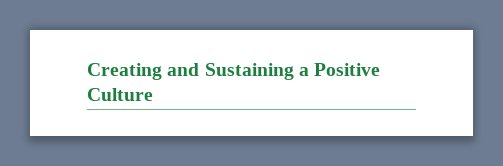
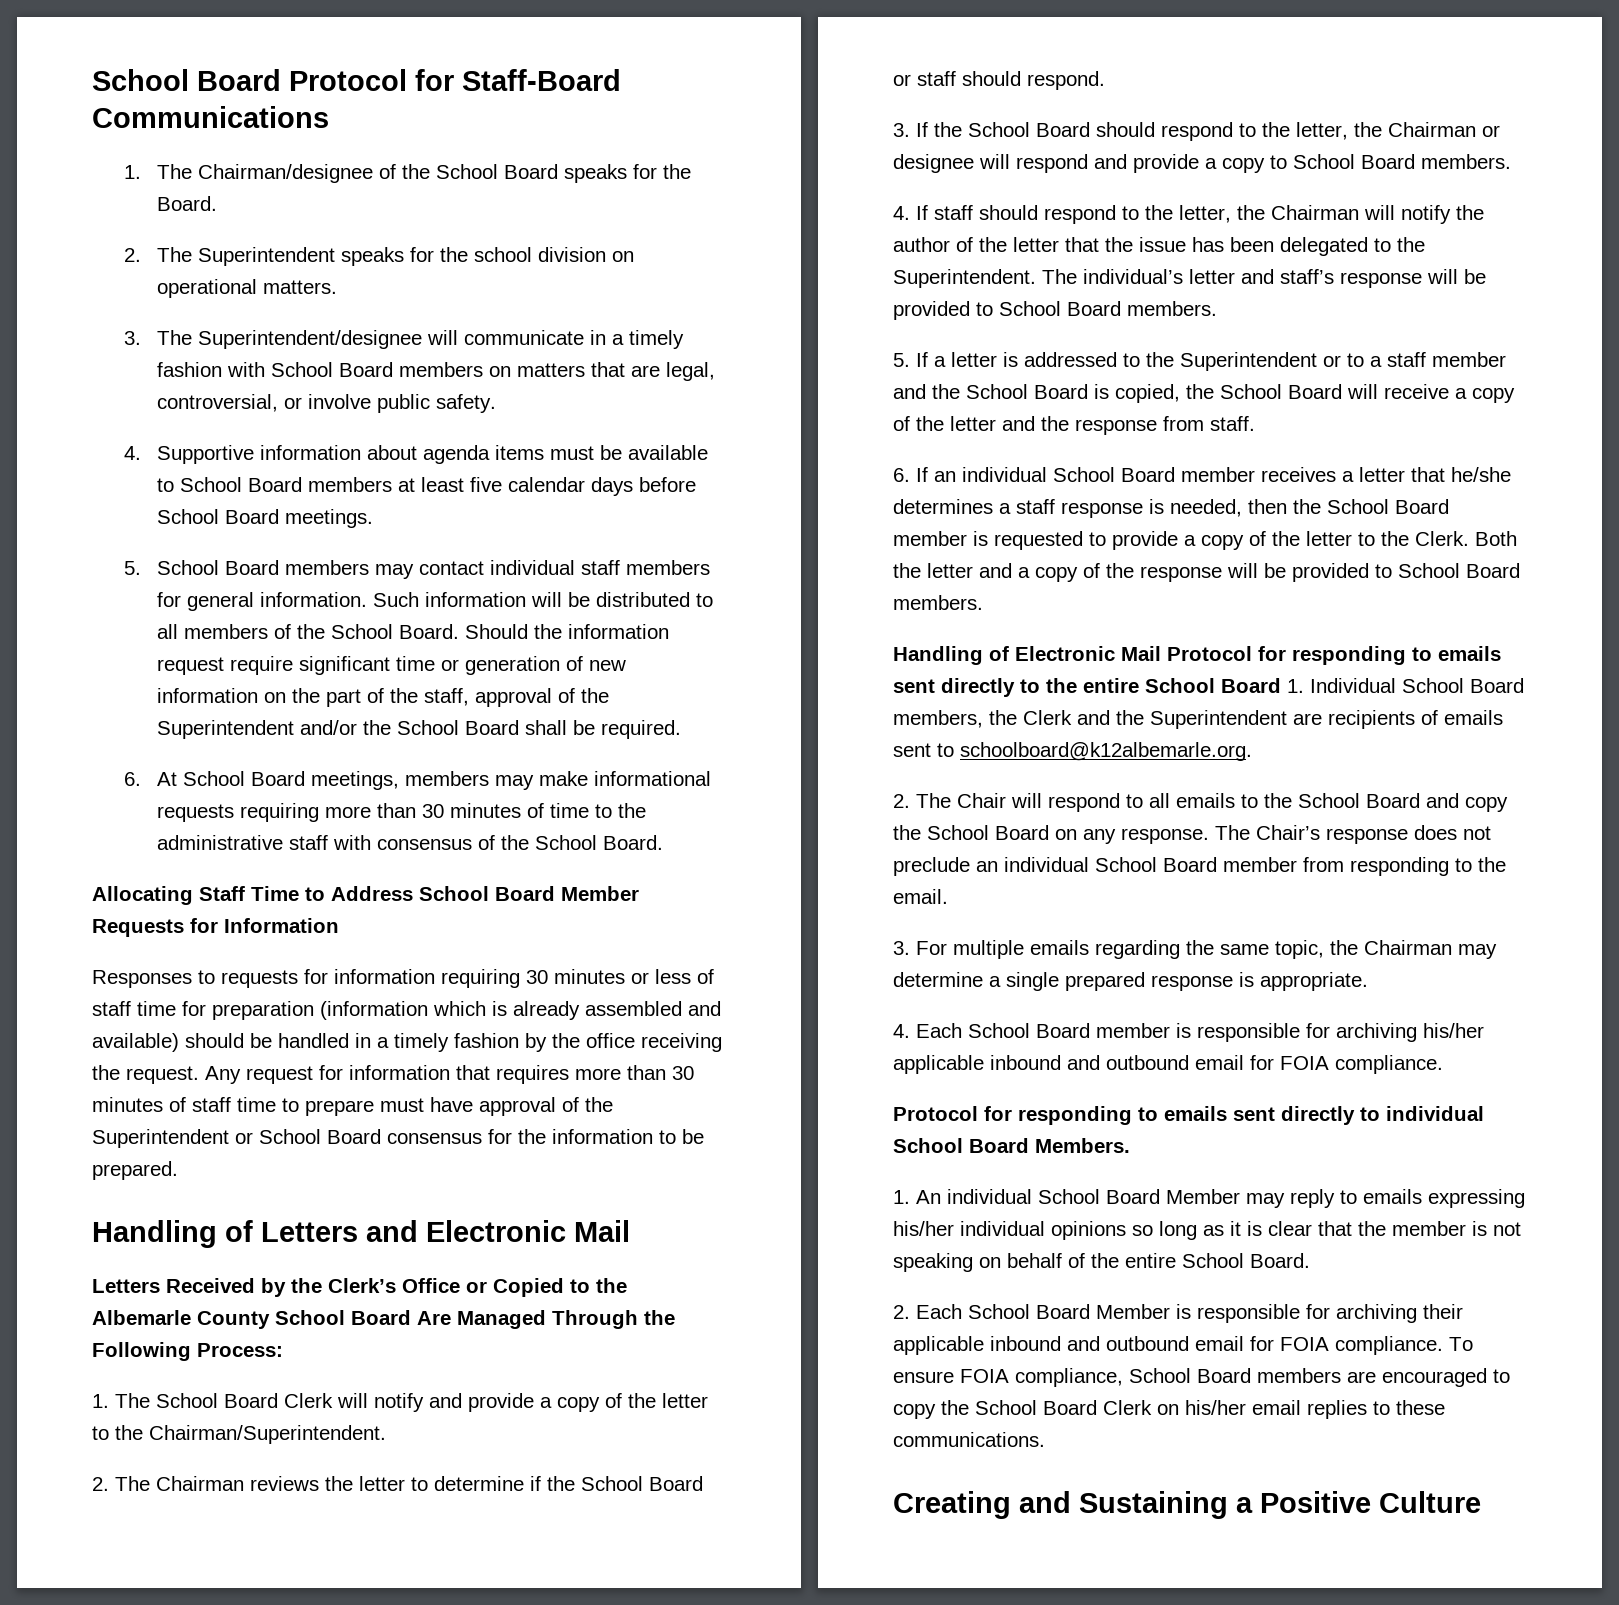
(87, 71) none -> [92,69,621,91] [92,106,329,128] [124,164,691,183] [156,196,217,211] [124,247,634,266] [156,279,337,298] [124,330,684,349] [156,362,715,381] [156,394,496,413] [124,445,708,464] [156,477,696,496] [156,509,373,528] [124,560,710,579] [156,592,713,611] [156,624,669,639] [156,656,626,675] [156,688,609,707] [156,720,681,739] [124,771,711,790] [156,803,646,822] [156,835,663,850] [92,886,639,905] [92,918,339,937] [92,969,714,988] [92,1001,721,1020] [92,1033,722,1052] [92,1065,694,1084] [92,1097,613,1116] [92,1129,704,1148] [92,1161,178,1180] [92,1220,630,1248] [92,1278,627,1297] [92,1310,675,1329] [92,1342,283,1361] [92,1393,708,1412] [92,1425,386,1444] [92,1476,703,1491] [893,71,1105,90] [893,122,1500,141] [893,154,1511,173] [893,205,1484,224] [893,237,1425,256] [893,269,1486,288] [893,301,1217,320] [893,352,1506,371] [893,384,1515,403] [893,416,1255,435] [893,467,1511,482] [893,499,1449,518] [893,531,1517,550] [893,563,1520,582] [893,595,983,610] [893,646,1501,665] [893,678,1524,697] [893,710,1503,729] [893,742,1252,761] [893,793,1508,812] [893,825,1491,844] [893,857,1506,876] [893,889,948,904] [893,940,1497,959] [893,972,1368,991] [893,1023,1484,1042] [893,1055,1443,1074] [893,1106,1484,1125] [893,1138,1130,1153] [893,1189,1525,1208] [893,1221,1521,1240] [893,1253,1310,1272] [893,1304,1463,1323] [893,1336,1473,1355] [893,1368,1510,1387] [893,1400,1445,1419] [893,1432,1045,1447] School Board Protocol for Staff-Board Communications // 1. The Chairman/designee of the School Board speaks for the Board. // 2. The Superintendent speaks for the school division on operational matters. // 3. The Superintendent/designee will communicate in a timely fashion with School Board members on matters that are legal, controversial, or involve public safety. // 4. Supportive information about agenda items must be available to School Board members at least five calendar days before School Board meetings. // 5. School Board members may contact individual staff members for general information. Such information will be distributed to all members of the School Board. Should the information request require significant time or generation of new information on the part of the staff, approval of the Superintendent and/or the School Board shall be required. // 6. At School Board meetings, members may make informational requests requiring more than 30 minutes of time to the administrative staff with consensus of the School Board. // Allocating Staff Time to Address School Board Member Requests for Information // Responses to requests for information requiring 30 minutes or less of staff time for preparation (information which is already assembled and available) should be handled in a timely fashion by the office receiving the request. Any request for information that requires more than 30 minutes of staff time to prepare must have approval of the Superintendent or School Board consensus for the information to be prepared. // Handling of Letters and Electronic Mail // Letters Received by the Clerk’s Office or Copied to the Albemarle County School Board Are Managed Through the Following Process: // 1. The School Board Clerk will notify and provide a copy of the letter to the Chairman/Superintendent. // 2. The Chairman reviews the letter to determine if the School Board or staff should respond. // 3. If the School Board should respond to the letter, the Chairman or designee will respond and provide a copy to School Board members. // 4. If staff should respond to the letter, the Chairman will notify the author of the letter that the issue has been delegated to the Superintendent. The individual’s letter and staff’s response will be provided to School Board members. // 5. If a letter is addressed to the Superintendent or to a staff member and the School Board is copied, the School Board will receive a copy of the letter and the response from staff. // 6. If an individual School Board member receives a letter that he/she determines a staff response is needed, then the School Board member is requested to provide a copy of the letter to the Clerk. Both the letter and a copy of the response will be provided to School Board members. // Handling of Electronic Mail Protocol for responding to emails sent directly to the entire School Board 1. Individual School Board members, the Clerk and the Superintendent are recipients of emails sent to schoolboard@k12albemarle.org. // 2. The Chair will respond to all emails to the School Board and copy the School Board on any response. The Chair’s response does not preclude an individual School Board member from responding to the email. // 3. For multiple emails regarding the same topic, the Chairman may determine a single prepared response is appropriate. // 4. Each School Board member is responsible for archiving his/her applicable inbound and outbound email for FOIA compliance. // Protocol for responding to emails sent directly to individual School Board Members. // 1. An individual School Board Member may reply to emails expressing his/her individual opinions so long as it is clear that the member is not speaking on behalf of the entire School Board. // 2. Each School Board Member is responsible for archiving their applicable inbound and outbound email for FOIA compliance. To ensure FOIA compliance, School Board members are encouraged to copy the School Board Clerk on his/her email replies to these communications. //

